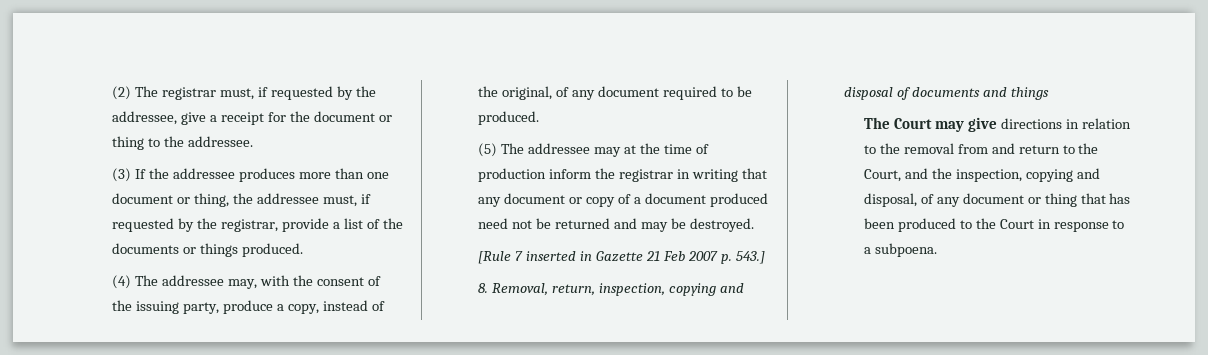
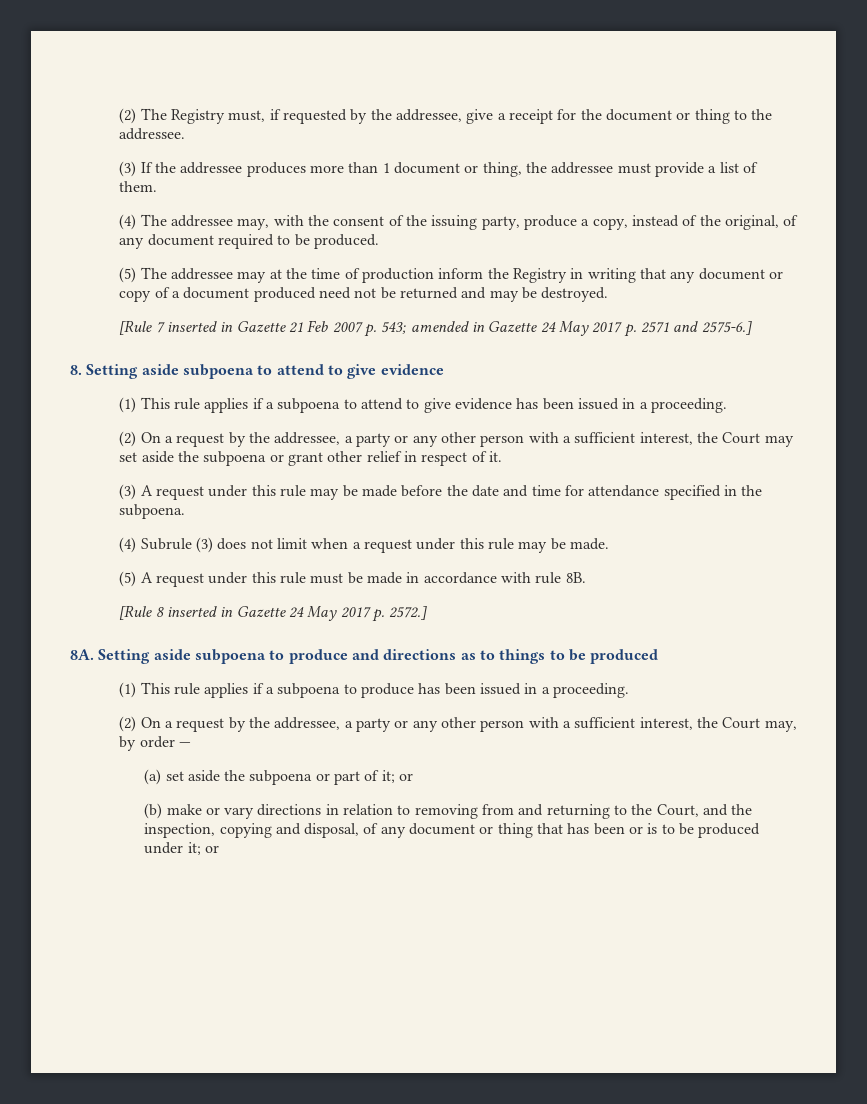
[162,87,217,100] registrar -> [171,109,226,124] Registry
[366,172,389,179] one -> [382,163,390,173] 1
[322,194,371,207] [112,218,403,232] [112,243,304,257] must, if requested by the registrar, provide a list of the documents or things produced. -> [617,162,758,177] [119,181,158,192] must provide a list of them.
[619,169,674,182] registrar -> [512,268,567,283] Registry
[735,251,765,264] [478,283,744,296] [844,87,1049,100] [864,117,997,132] 543.] // 8. Removal, return, inspection, copying and disposal of documents and things // The Court may give -> [381,321,752,337] [70,364,444,379] [119,397,727,413] [119,431,794,447] [119,451,502,466] [119,484,763,500] [119,504,186,519] [119,537,609,553] [119,571,586,587] [119,605,428,622] [70,649,659,664] [119,682,629,698] [119,716,797,732] [119,736,192,751] [144,769,414,785] [144,803,255,819] 543; amended in Gazette 24 May 2017 p. 2571 and 2575-6.] // 8. Setting aside subpoena to attend to give evidence // (1) This rule applies if a subpoena to attend to give evidence has been issued in a proceeding. // (2) On a request by the addressee, a party or any other person with a sufficient interest, the Court may set aside the subpoena or grant other relief in respect of it. // (3) A request under this rule may be made before the date and time for attendance specified in the subpoena. // (4) Subrule (3) does not limit when a request under this rule may be made. // (5) A request under this rule must be made in accordance with rule 8B. // [Rule 8 inserted in Gazette 24 May 2017 p. 2572.] // 8A. Setting aside subpoena to produce and directions as to things to be produced // (1) This rule applies if a subpoena to produce has been issued in a proceeding. // (2) On a request by the addressee, a party or any other person with a sufficient interest, the Court may, by order — // (a) set aside the subpoena or part of it; or // (b) make or vary
[879,143,954,154] the removal -> [414,804,478,819] removing
[1018,145,1060,154] return -> [546,804,610,819] returning
[897,218,1125,232] [864,243,937,257] produced to the Court in response to a subpoena. -> [629,823,761,838] [144,842,219,855] or is to be produced under it; or

